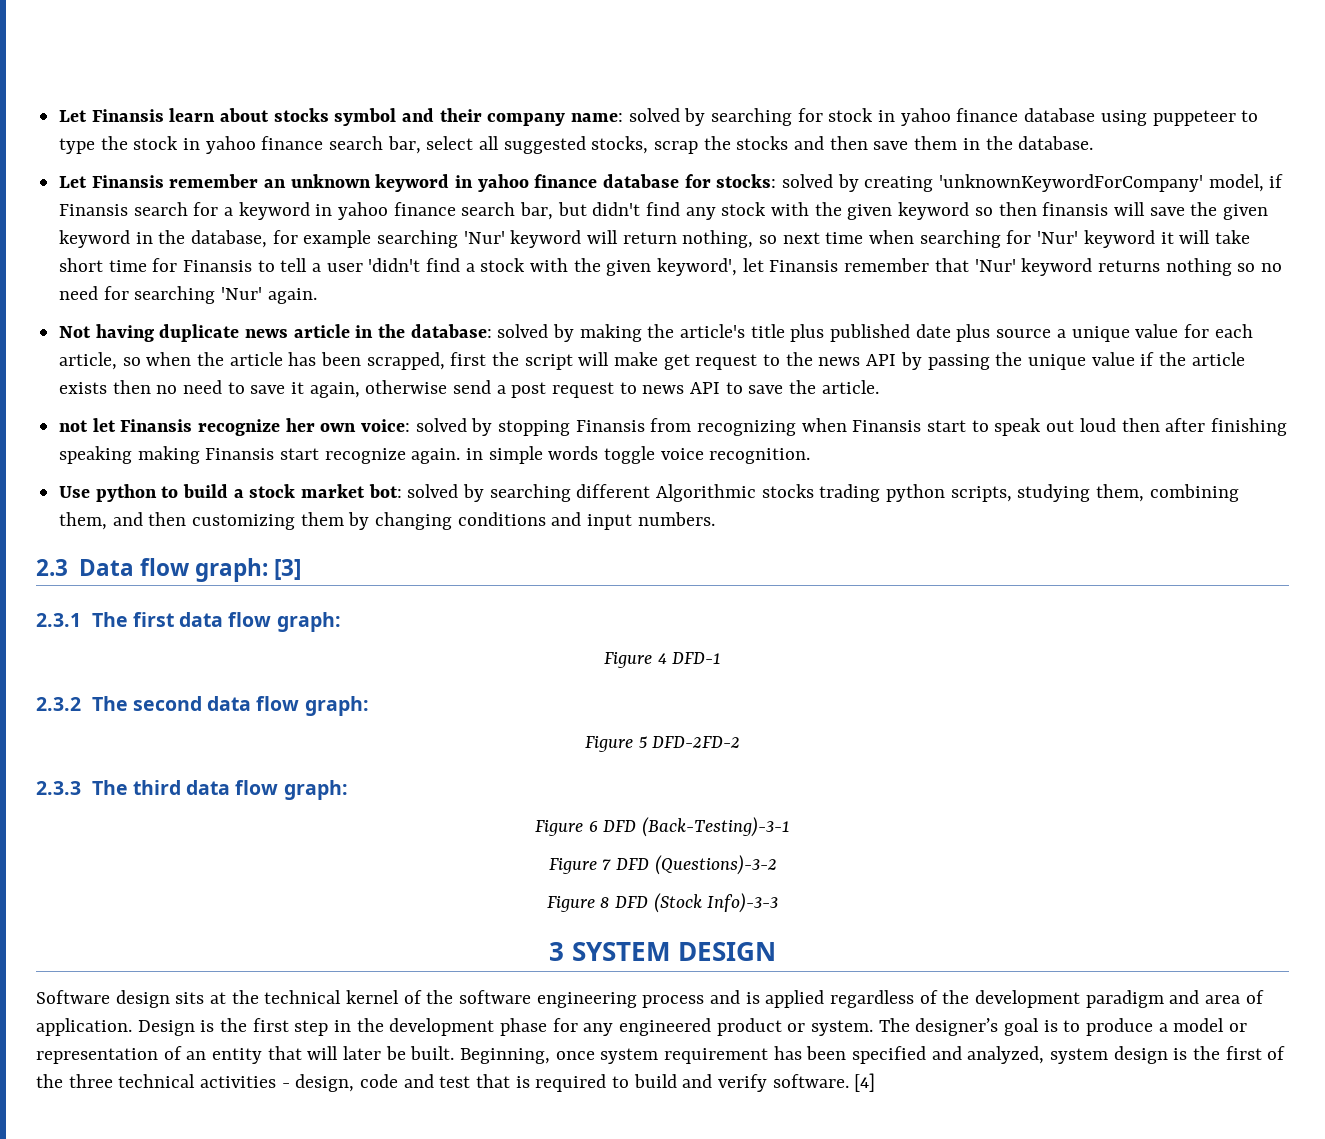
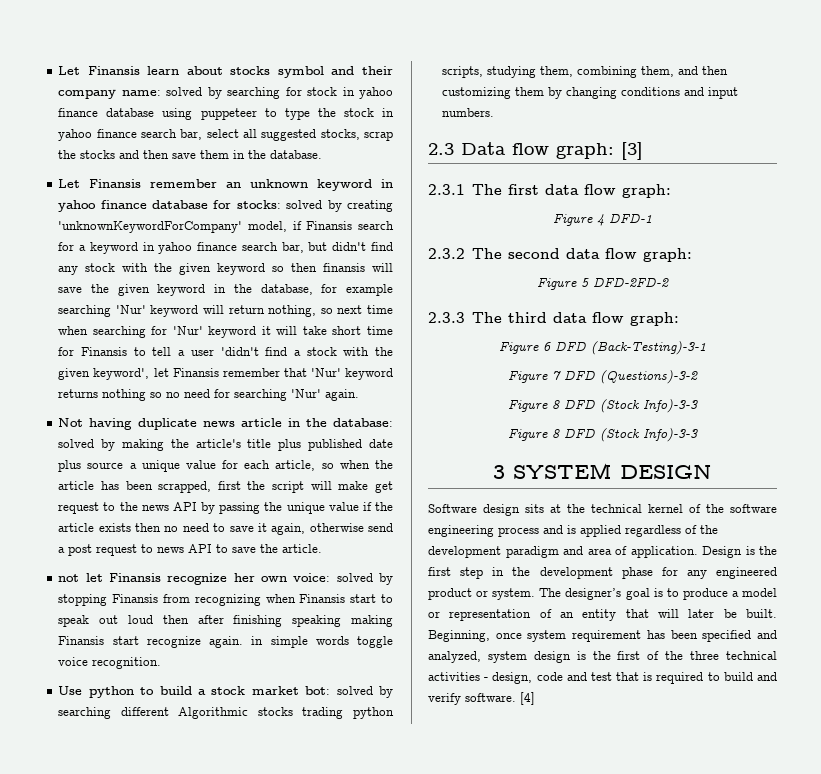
(779, 903) none -> [508,428,698,442] // Figure 8 DFD (Stock Info)-3-3

